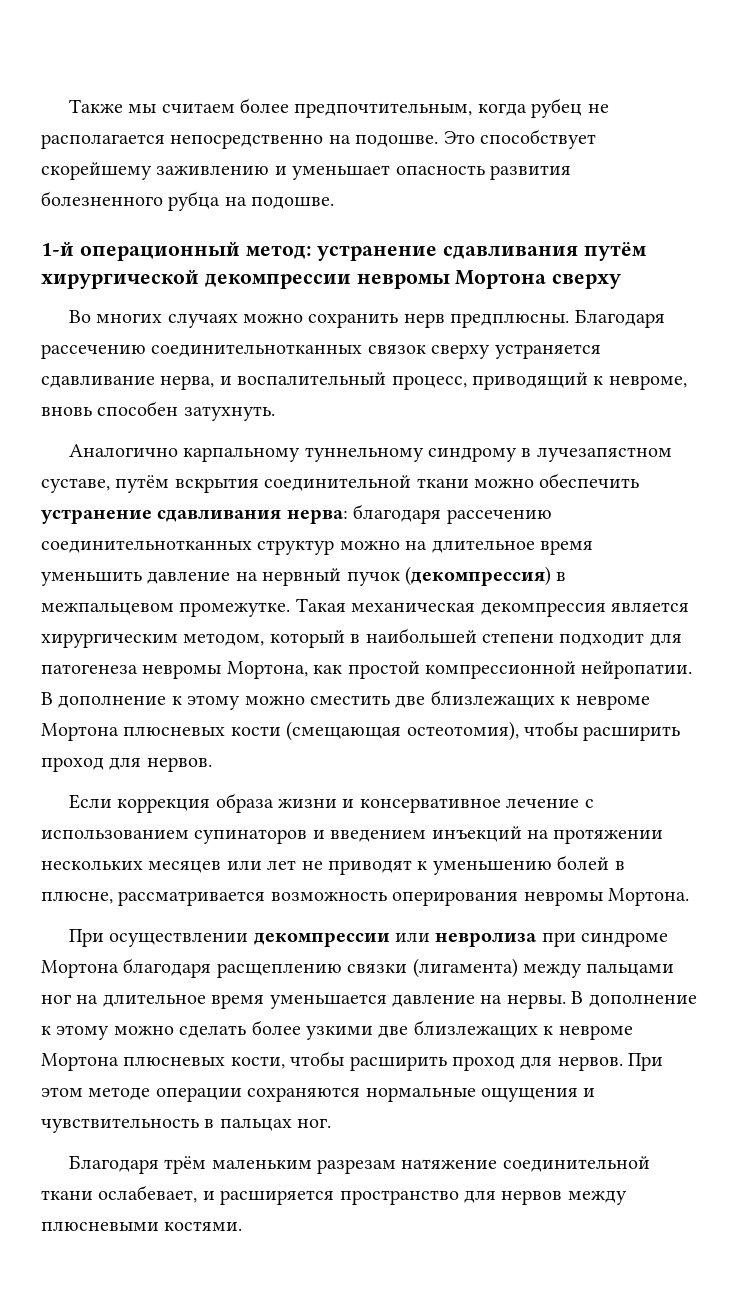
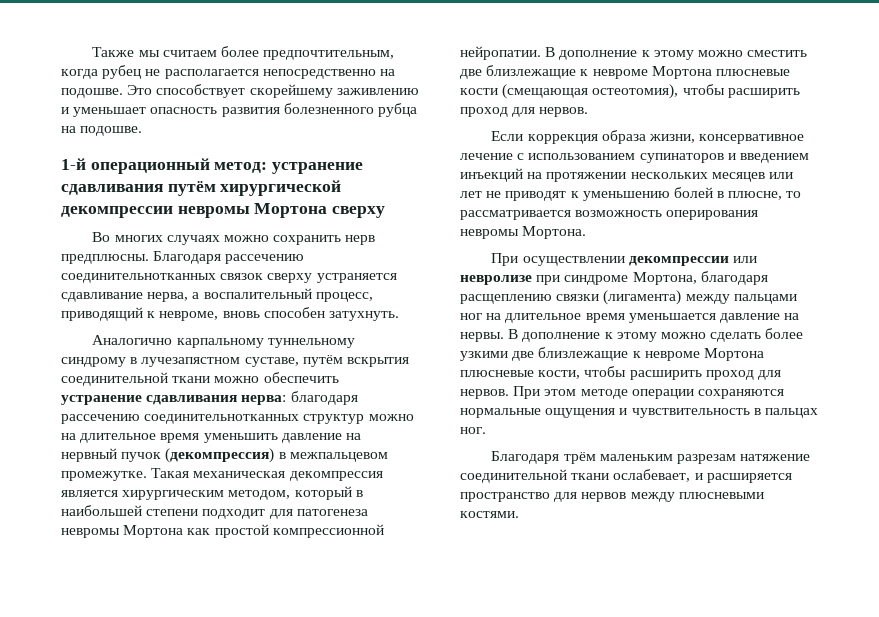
[219,376,232,385] и -> [192,292,200,299] а
[226,661,308,679] Мортона, -> [123,525,184,538] Мортона
[430,690,650,710] [41,723,226,741] близлежащих к невроме Мортона плюсневых -> [486,65,790,79] близлежащие к невроме Мортона плюсневые
[278,799,355,808] жизни и -> [648,134,695,143] жизни,
(113, 897) none -> [786,191,802,198] то
[435,932,538,947] невролиза -> [460,275,532,285] невролизе
[41,960,119,978] Мортона -> [632,272,697,285] Мортона,
[413,1020,633,1040] [41,1053,226,1071] близлежащих к невроме Мортона плюсневых -> [538,347,764,361] [460,370,534,377] близлежащие к невроме Мортона плюсневые

